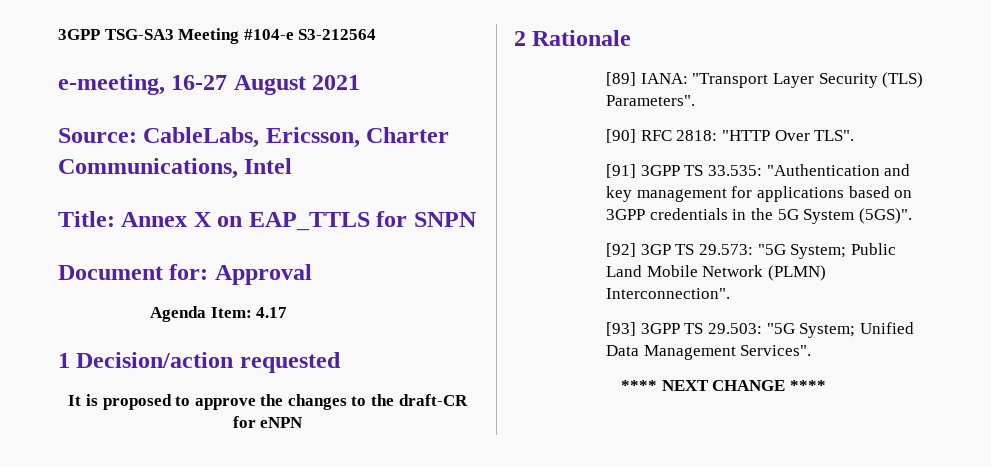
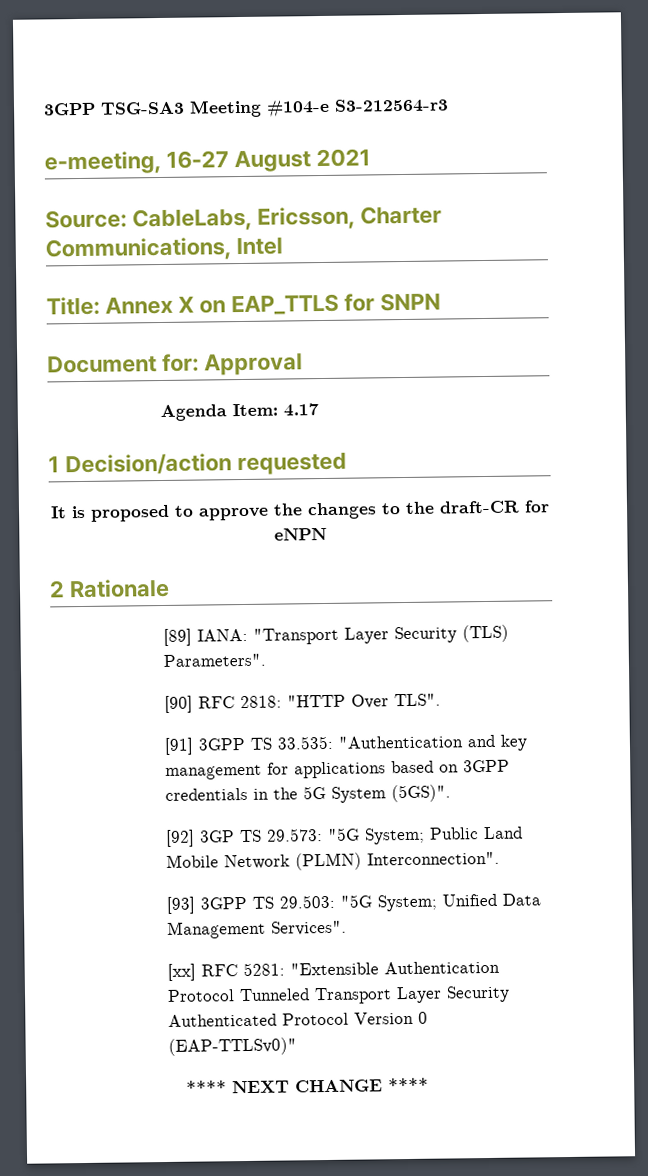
[298,29,377,40] S3-212564 -> [334,98,449,113] S3-212564-r3
(812, 350) none -> [166,960,500,981] [166,985,510,1005] [167,1011,428,1027] [167,1037,297,1056] // [xx] RFC 5281: "Extensible Authentication Protocol Tunneled Transport Layer Security Authenticated Protocol Version 0 (EAP-TTLSv0)"

